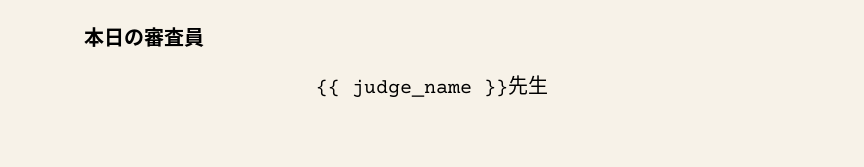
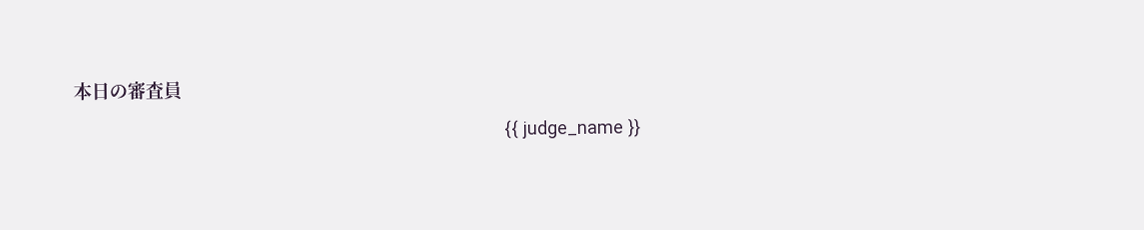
[508,75,548,95] 先生 -> (641, 128) none

